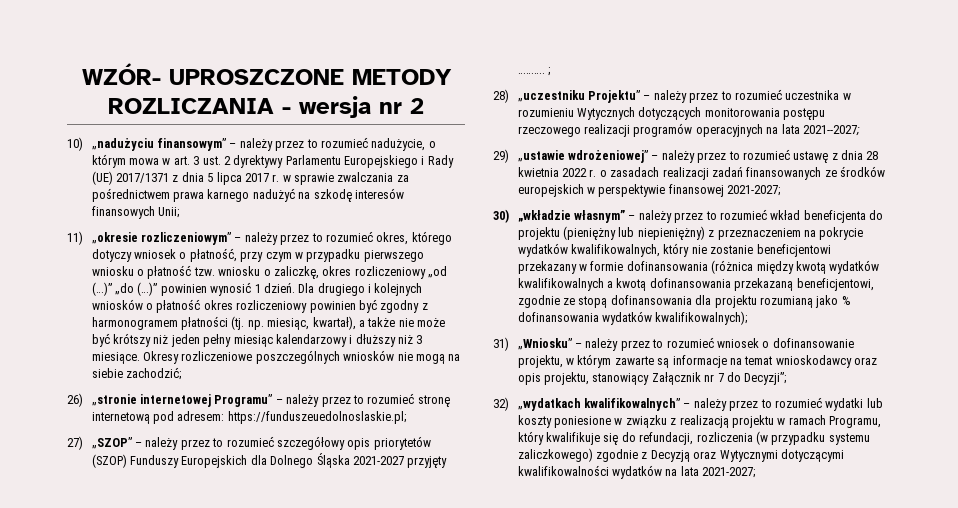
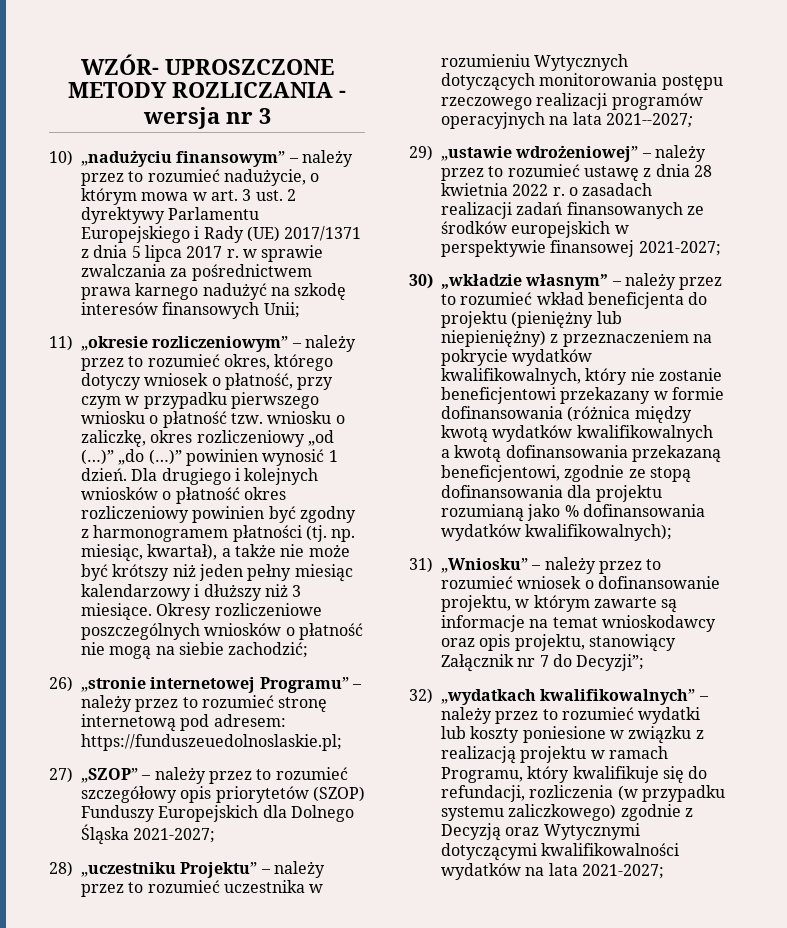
[410,98,424,114] 2 -> [258,108,271,124] 3
(395, 355) none -> [285,623,363,640] o płatność
[352,456,448,468] [517,67,551,76] 2021-2027 przyjęty ………. ; -> [133,828,216,843] 2021-2027;

